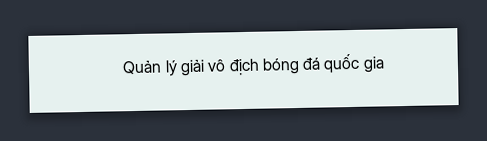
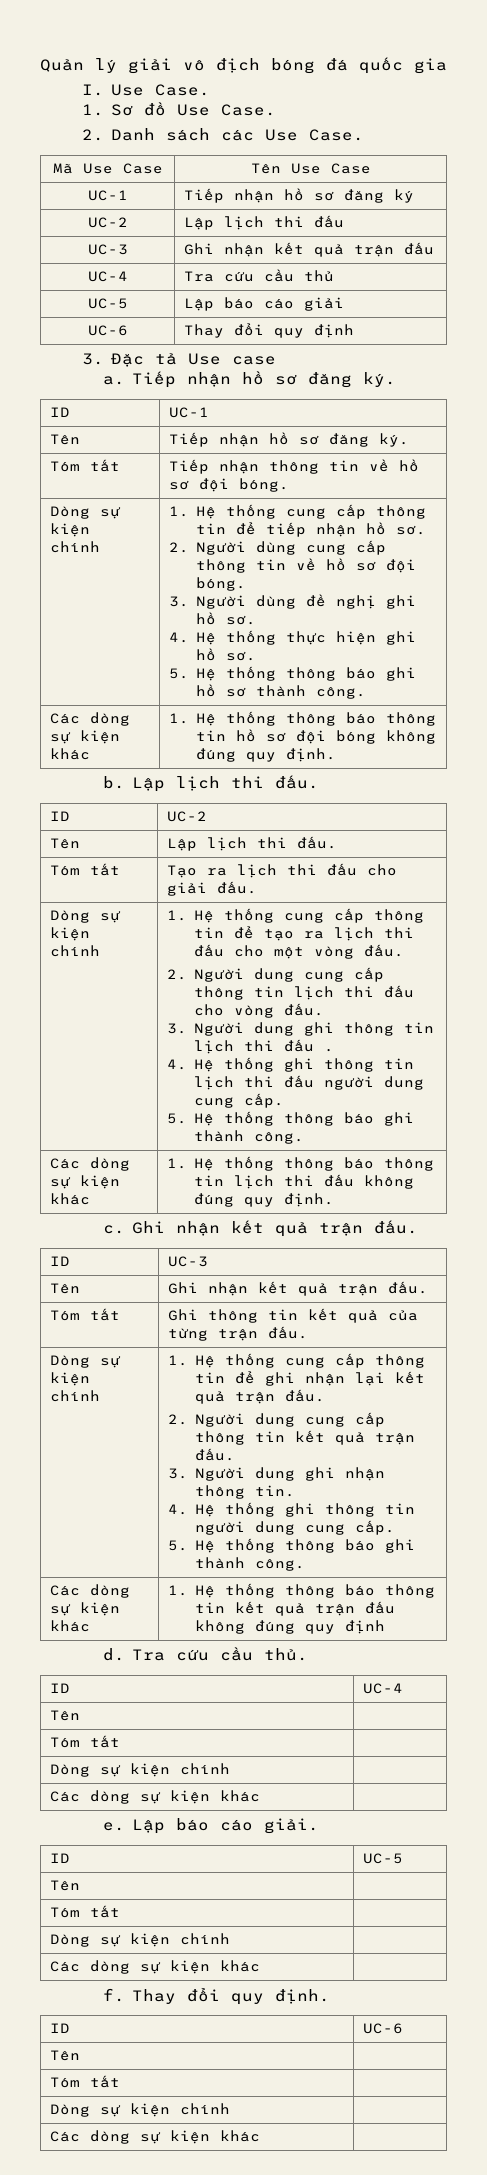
(385, 64) none -> [81,84,211,96] [81,102,277,116] [81,128,365,141] [52,163,163,174] [250,163,371,174] [87,190,128,201] [184,188,415,203] [87,217,128,228] [184,215,345,230] [87,244,128,255] [184,242,435,257] [87,271,128,282] [184,269,335,282] [87,298,128,309] [184,297,345,311] [87,325,128,336] [184,323,355,338] [81,353,277,367] [102,371,397,388] [50,407,71,417] [169,407,210,418] [50,434,81,445] [169,432,410,447] [50,459,121,472] [169,459,420,474] [169,478,290,492] [50,506,122,519] [50,523,91,537] [50,541,101,553] [169,504,427,519] [196,522,427,537] [169,540,387,555] [196,558,417,573] [196,577,247,591] [169,594,417,609] [196,612,257,625] [169,630,417,645] [196,648,257,661] [169,666,417,681] [196,684,367,699] [50,712,131,726] [50,730,121,744] [50,748,91,760] [169,711,437,726] [196,729,437,744] [196,748,337,762] [102,775,320,792] [50,811,71,821] [167,811,208,822] [50,838,81,849] [167,836,338,851] [50,863,121,876] [167,863,398,878] [167,881,258,896] [50,910,122,923] [50,927,91,941] [50,945,101,957] [167,908,425,923] [194,926,415,941] [194,944,405,959] [167,967,385,982] [194,985,415,1000] [194,1003,325,1018] [167,1022,435,1036] [194,1039,335,1054] [167,1057,415,1072] [194,1075,425,1090] [194,1093,285,1108] [167,1111,415,1126] [194,1130,305,1144] [50,1157,131,1171] [50,1175,121,1189] [50,1193,91,1205] [167,1156,435,1171] [194,1174,415,1189] [194,1193,335,1207] [102,1220,419,1237] [50,1256,71,1266] [168,1256,209,1267] [50,1283,81,1294] [168,1281,429,1296] [50,1308,121,1321] [168,1308,419,1323] [168,1326,309,1341] [50,1355,122,1368] [50,1372,91,1386] [50,1390,101,1402] [168,1353,426,1368] [195,1371,426,1386] [195,1389,326,1404] [168,1412,386,1427] [195,1430,416,1445] [195,1448,236,1461] [168,1467,386,1481] [195,1485,296,1499] [168,1502,416,1517] [195,1520,396,1535] [168,1538,416,1553] [195,1557,306,1571] [50,1584,131,1598] [50,1602,121,1616] [50,1620,91,1632] [168,1583,436,1598] [195,1601,396,1616] [195,1620,386,1634] [102,1647,309,1661] [50,1683,71,1693] [363,1683,404,1694] [50,1710,81,1721] [50,1735,121,1748] [50,1763,231,1777] [50,1790,261,1804] [102,1818,320,1834] [50,1853,71,1863] [363,1853,404,1864] [50,1880,81,1891] [50,1905,121,1918] [50,1933,231,1947] [50,1960,261,1974] [102,1987,331,2005] [50,2023,71,2033] [363,2023,404,2034] [50,2050,81,2061] [50,2075,121,2088] [50,2103,231,2117] [50,2130,261,2144] // I. Use Case. // 1. Sơ đồ Use Case. // 2. Danh sách các Use Case. // Mã Use Case | Tên Use Case // UC-1 | Tiếp nhận hồ sơ đăng ký // UC-2 | Lập lịch thi đấu // UC-3 | Ghi nhận kết quả trận đấu // UC-4 | Tra cứu cầu thủ // UC-5 | Lập báo cáo giải // UC-6 | Thay đổi quy định // 3. Đặc tả Use case // a. Tiếp nhận hồ sơ đăng ký. // ID | UC-1 // Tên | Tiếp nhận hồ sơ đăng ký. // Tóm tắt | Tiếp nhận thông tin về hồ sơ đội bóng. // Dòng sự kiện chính | 1. Hệ thống cung cấp thông tin để tiếp nhận hồ sơ. // 2. Người dùng cung cấp thông tin về hồ sơ đội bóng. // 3. Người dùng đề nghị ghi hồ sơ. // 4. Hệ thống thực hiện ghi hồ sơ. // 5. Hệ thống thông báo ghi hồ sơ thành công. // Các dòng sự kiện khác | 1. Hệ thống thông báo thông tin hồ sơ đội bóng không đúng quy định. // b. Lập lịch thi đấu. // ID | UC-2 // Tên | Lập lịch thi đấu. // Tóm tắt | Tạo ra lịch thi đấu cho giải đấu. // Dòng sự kiện chính | 1. Hệ thống cung cấp thông tin để tạo ra lịch thi đấu cho một vòng đấu. // 2. Người dung cung cấp thông tin lịch thi đấu cho vòng đấu. // 3. Người dung ghi thông tin lịch thi đấu . // 4. Hệ thống ghi thông tin lịch thi đấu người dung cung cấp. // 5. Hệ thống thông báo ghi thành công. // Các dòng sự kiện khác | 1. Hệ thống thông báo thông tin lịch thi đấu không đúng quy định. // c. Ghi nhận kết quả trận đấu. // ID | UC-3 // Tên | Ghi nhận kết quả trận đấu. // Tóm tắt | Ghi thông tin kết quả của từng trận đấu. // Dòng sự kiện chính | 1. Hệ thống cung cấp thông tin để ghi nhận lại kết quả trận đấu. // 2. Người dung cung cấp thông tin kết quả trận đấu. // 3. Người dung ghi nhận thông tin. // 4. Hệ thống ghi thông tin người dung cung cấp. // 5. Hệ thống thông báo ghi thành công. // Các dòng sự kiện khác | 1. Hệ thống thông báo thông tin kết quả trận đấu không đúng quy định // d. Tra cứu cầu thủ. // ID | UC-4 // Tên | // Tóm tắt | // Dòng sự kiện chính | // Các dòng sự kiện khác | // e. Lập báo cáo giải. // ID | UC-5 // Tên | // Tóm tắt | // Dòng sự kiện chính | // Các dòng sự kiện khác | // f. Thay đổi quy định. // ID | UC-6 // Tên | // Tóm tắt | // Dòng sự kiện chính | // Các dòng sự kiện khác |

